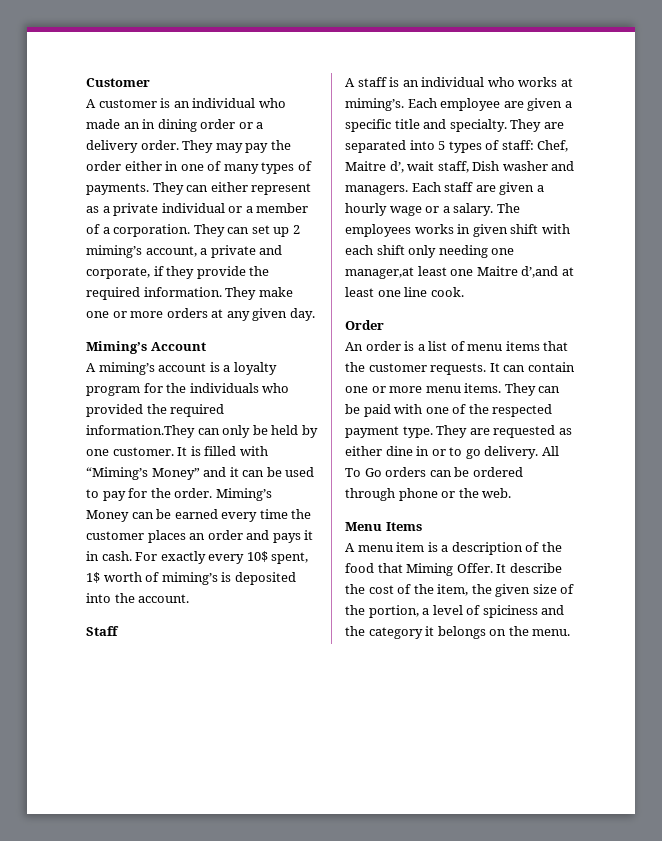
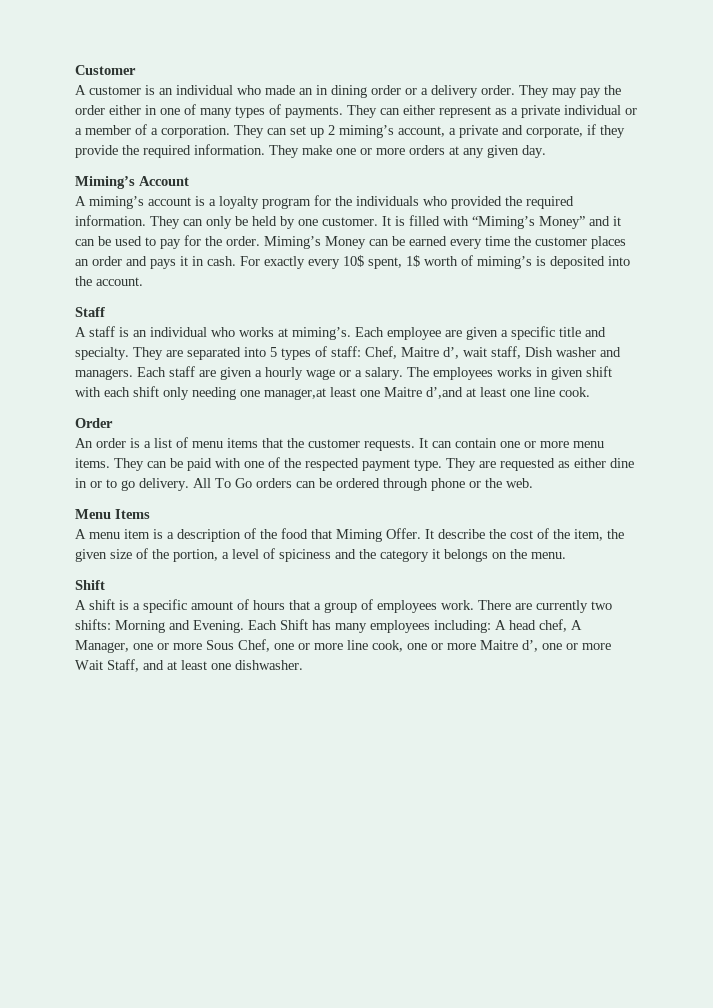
[86,425,195,438] information.They -> [75,215,180,229] information. They
(571, 632) none -> [75,580,105,590] [75,599,612,613] [75,619,582,633] [75,639,611,653] [75,659,303,672] // Shift // A shift is a specific amount of hours that a group of employees work. There are currently two shifts: Morning and Evening. Each Shift has many employees including: A head chef, A Manager, one or more Sous Chef, one or more line cook, one or more Maitre d’, one or more Wait Staff, and at least one dishwasher.

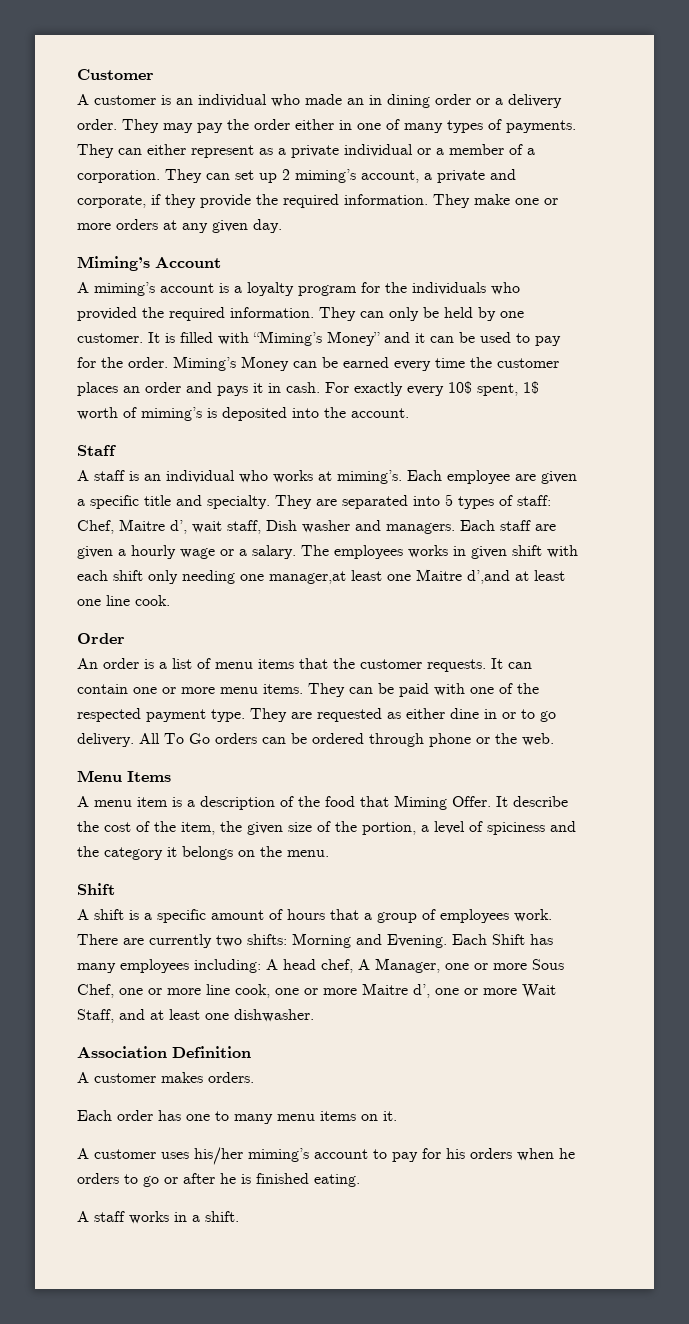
(303, 665) none -> [77,1046,251,1058] [77,1072,254,1083] [77,1110,397,1124] [77,1147,575,1165] [77,1173,360,1187] [77,1211,239,1224] // Association Definition // A customer makes orders. // Each order has one to many menu items on it. // A customer uses his/her miming’s account to pay for his orders when he orders to go or after he is finished eating. // A staff works in a shift.

